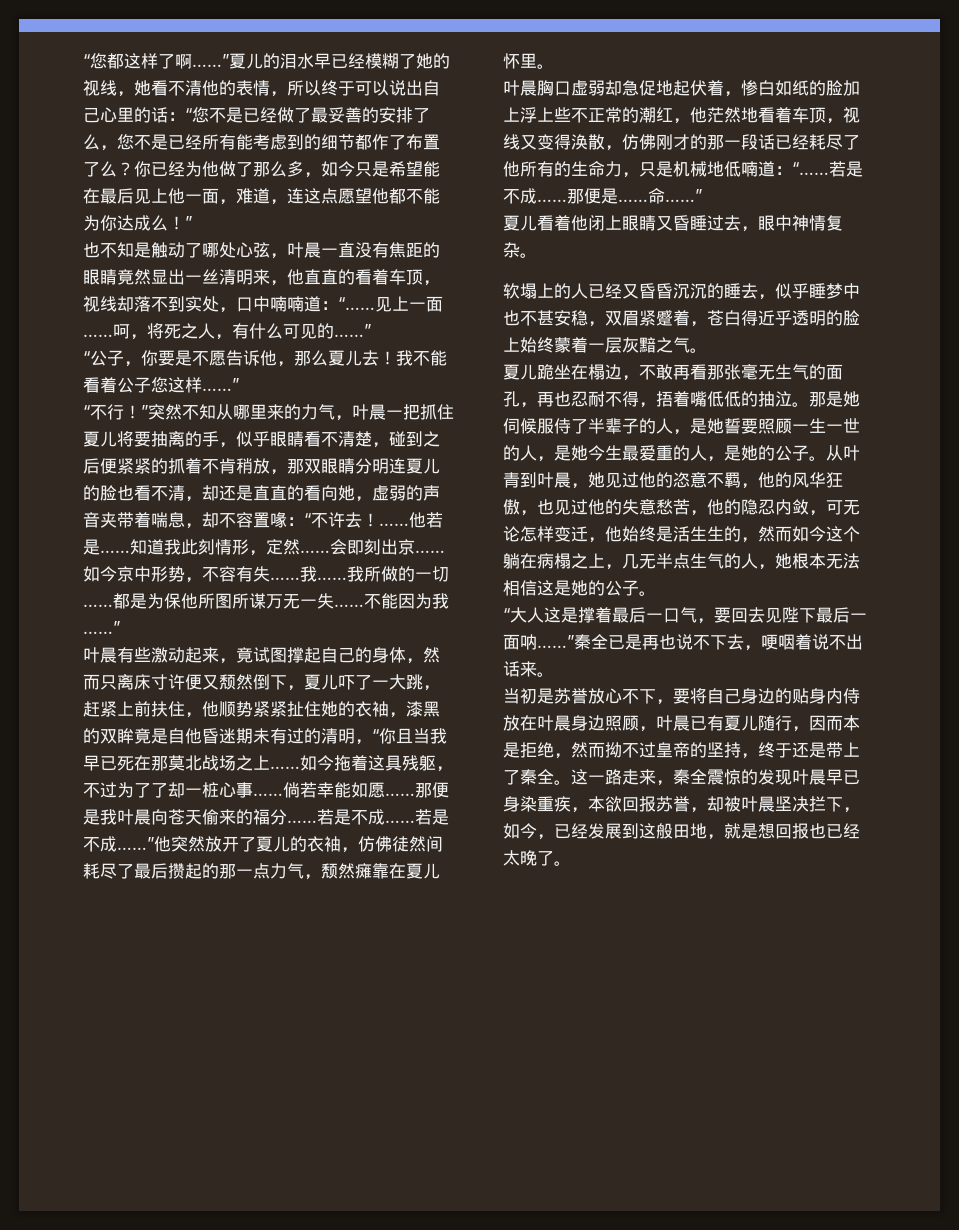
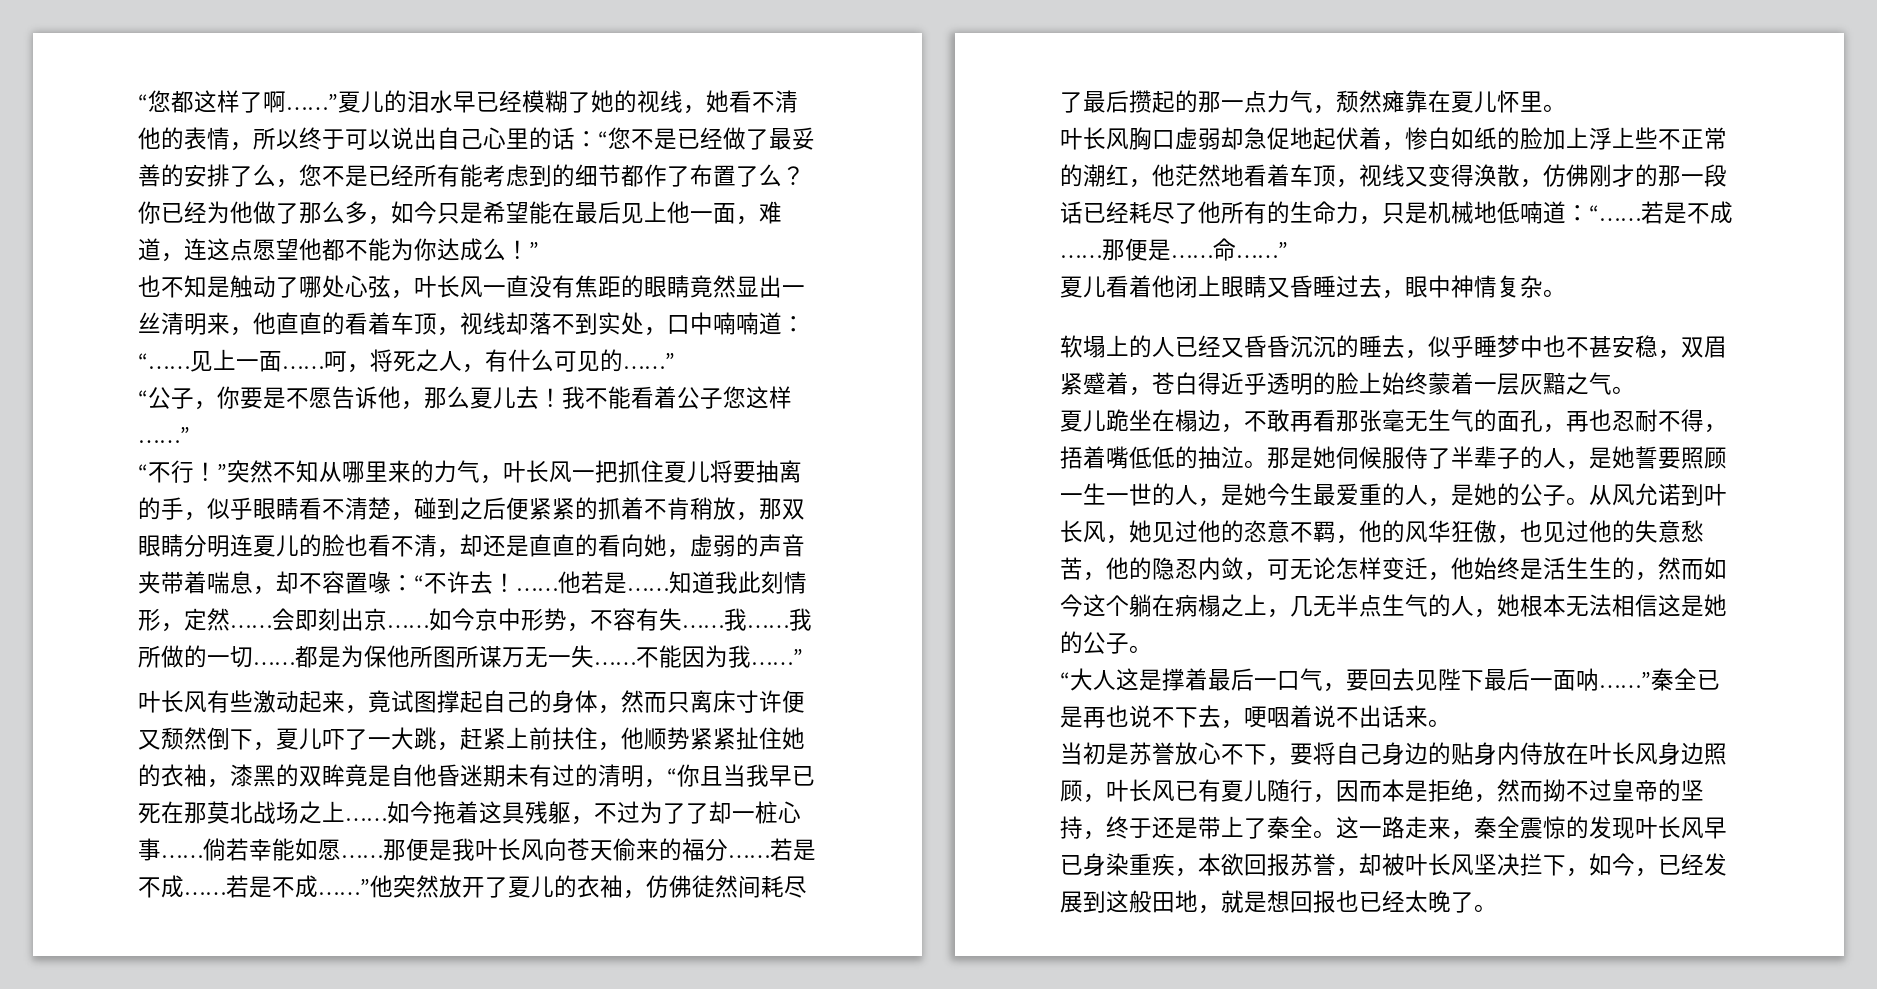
[304,242,321,258] 晨 -> [437,275,483,298] 长风
[369,404,386,420] 晨 -> [526,460,572,483] 长风
[100,647,117,663] 晨 -> [161,690,207,713] 长风
[134,809,151,825] 晨 -> [498,838,544,861] 长风
[520,80,537,96] 晨 -> [1083,127,1129,150] 长风
[843,445,860,461] [503,472,571,488] 叶青到叶晨 -> [1612,483,1727,506] [1060,520,1106,543] 风允诺到叶长风
[554,715,571,731] 晨 -> [1612,742,1658,765] 长风
[673,715,690,731] 晨 -> [1129,779,1175,802] 长风
[809,769,826,785] 晨 -> [1658,816,1704,839] 长风
[758,796,775,812] 晨 -> [1428,853,1474,876] 长风

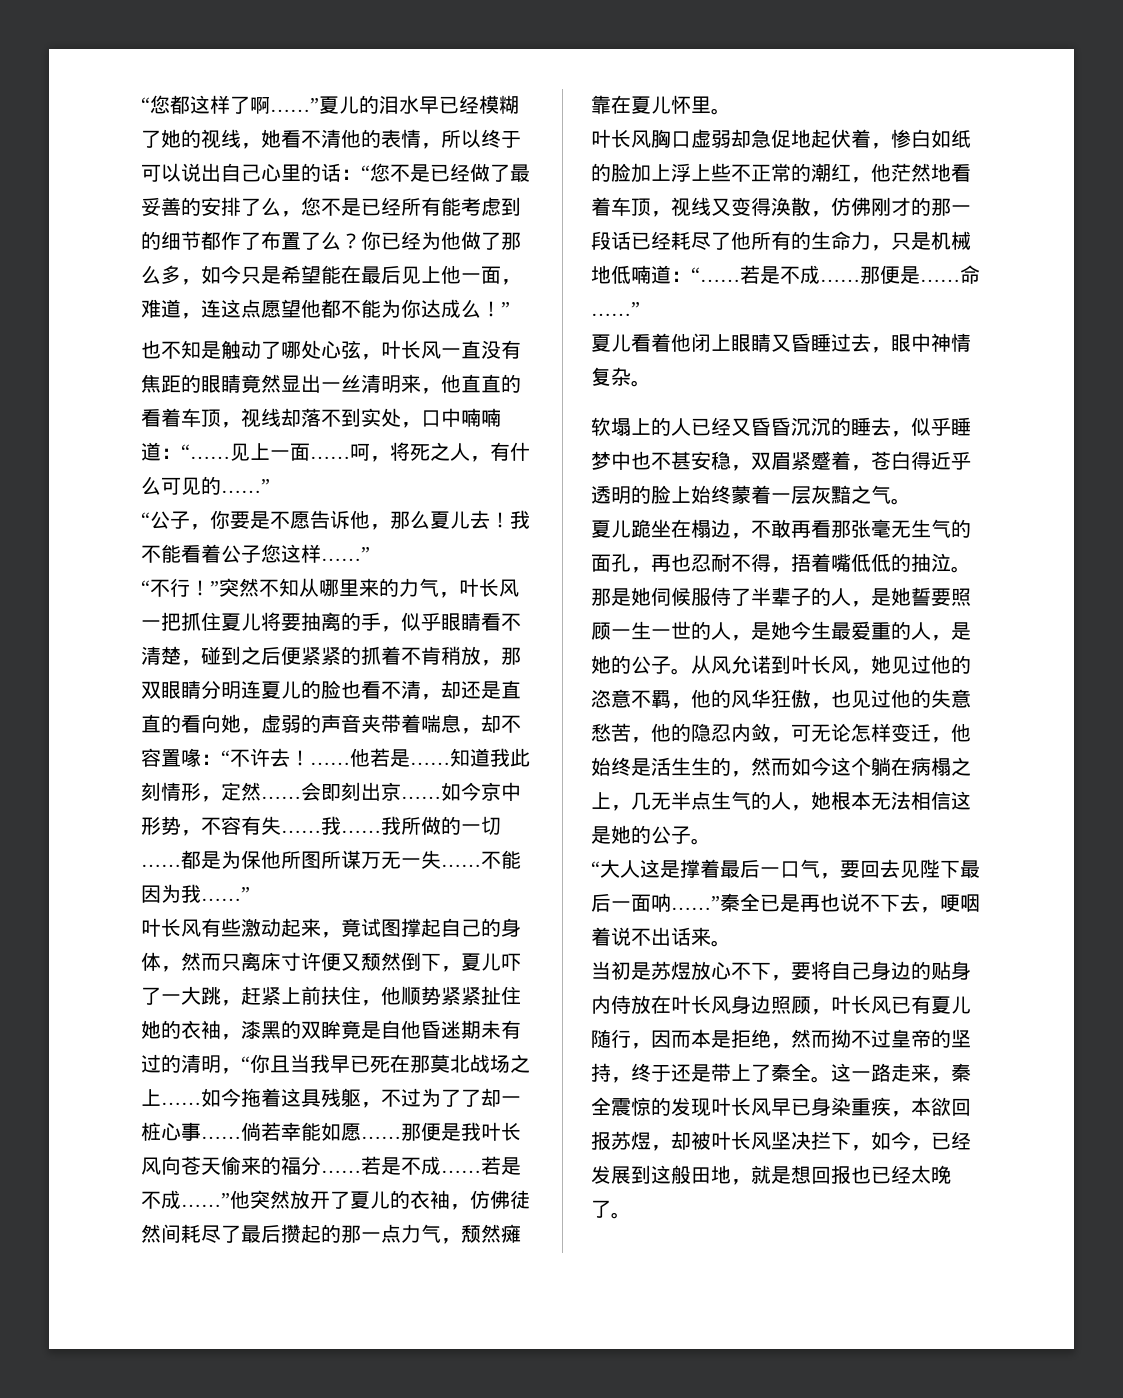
[1152,742,1175,765] 誉 -> [671,961,691,980] 煜
[1313,853,1336,876] 誉 -> [631,1131,651,1150] 煜

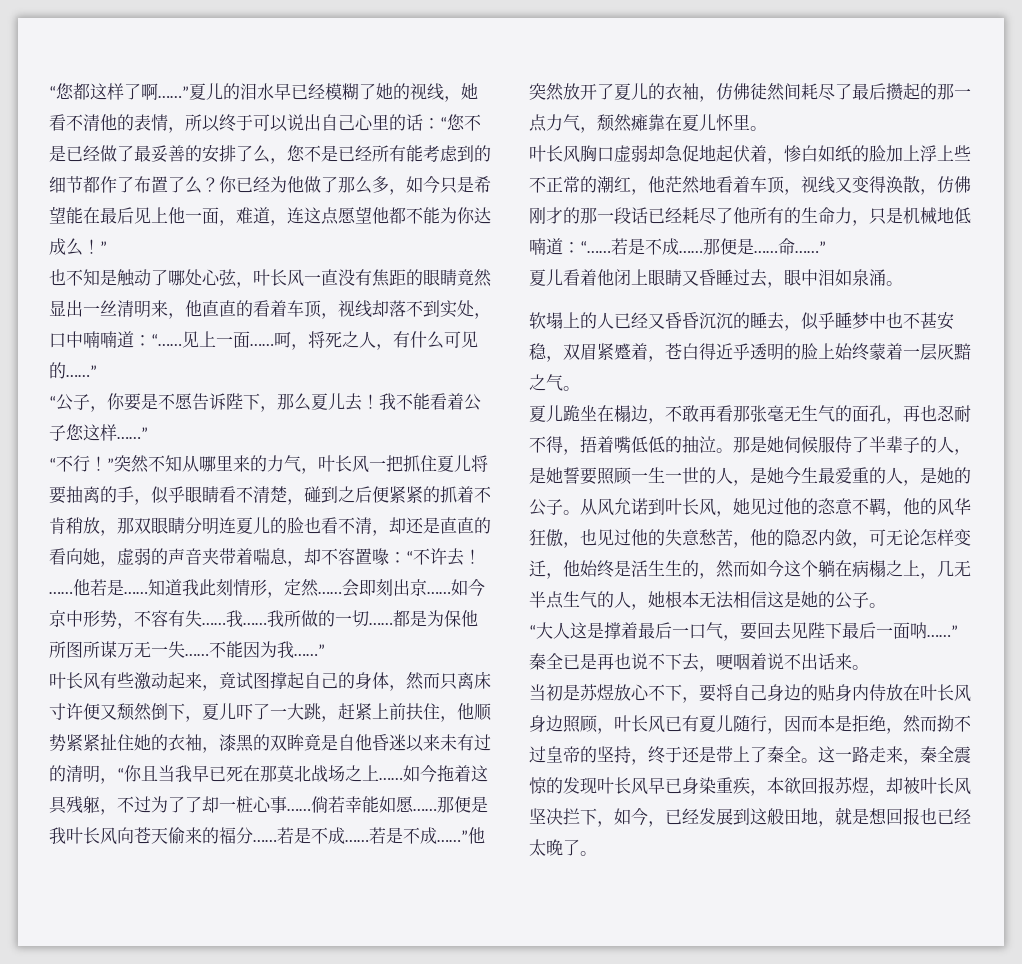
[350,510,370,529] 他 -> [226,393,260,410] 陛下
[461,1020,481,1039] 期 -> [406,734,440,752] 以来
[931,333,971,352] [591,367,631,386] 神情复杂 -> [818,269,886,286] 泪如泉涌

